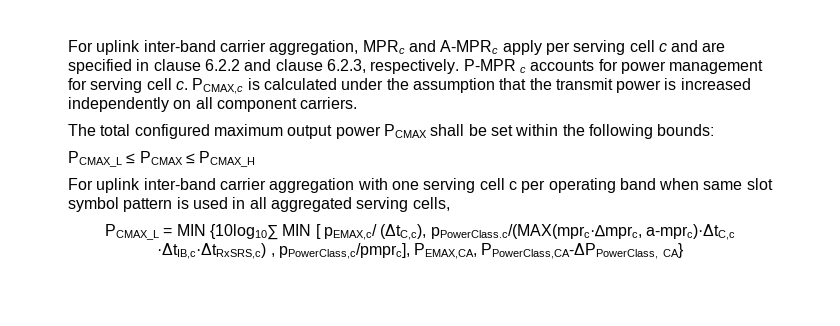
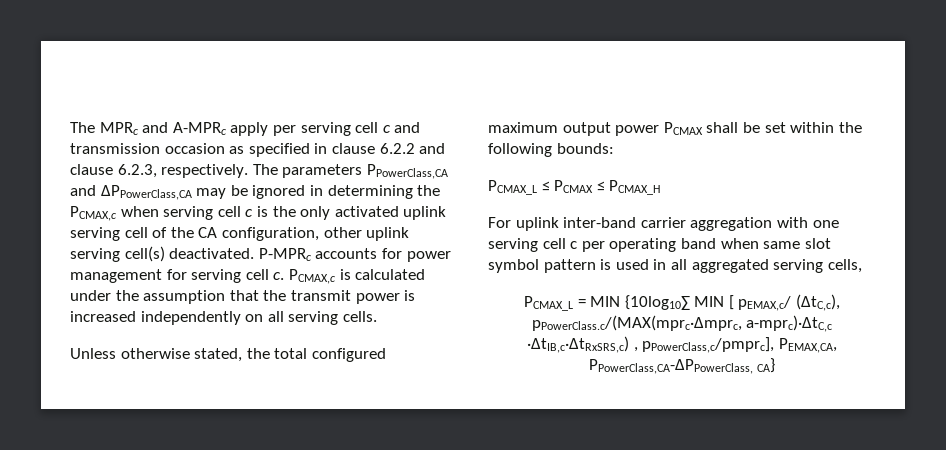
[68,40,359,55] For uplink inter-band carrier aggregation, -> [70,122,95,133] The
[702,42,726,52] are -> [70,143,245,154] transmission occasion as
[463,59,526,73] P-MPR c -> [252,164,448,179] [70,185,441,200] [70,206,447,221] [70,227,410,241] [70,246,311,262] The parameters PPowerClass,CA and ΔPPowerClass,CA may be ignored in determining the PCMAX,c when serving cell c is the only activated uplink serving cell of the CA configuration, other uplink serving cell(s) deactivated. P-MPRc
[216,97,358,112] [68,124,96,136] component carriers. // The -> [288,311,377,325] [70,348,270,362] serving cells. // Unless otherwise stated, the

